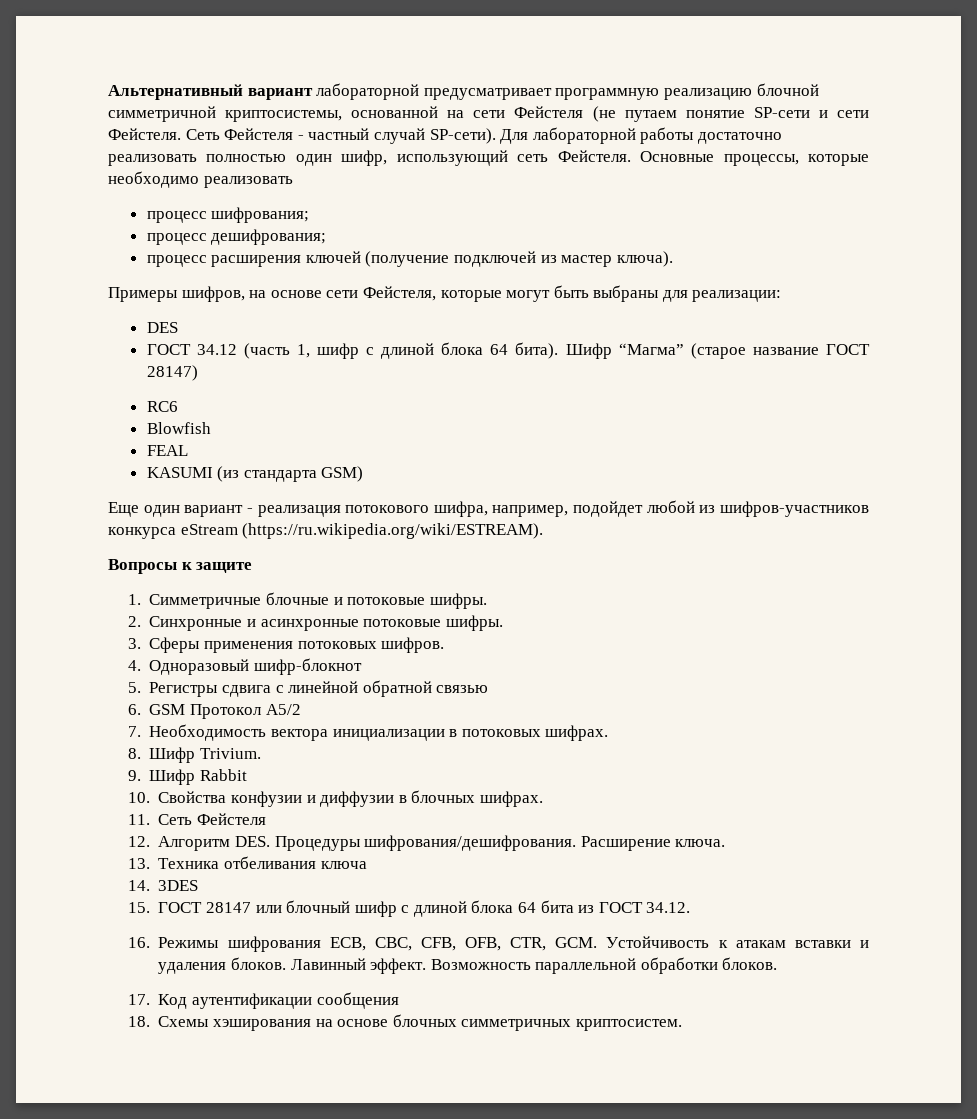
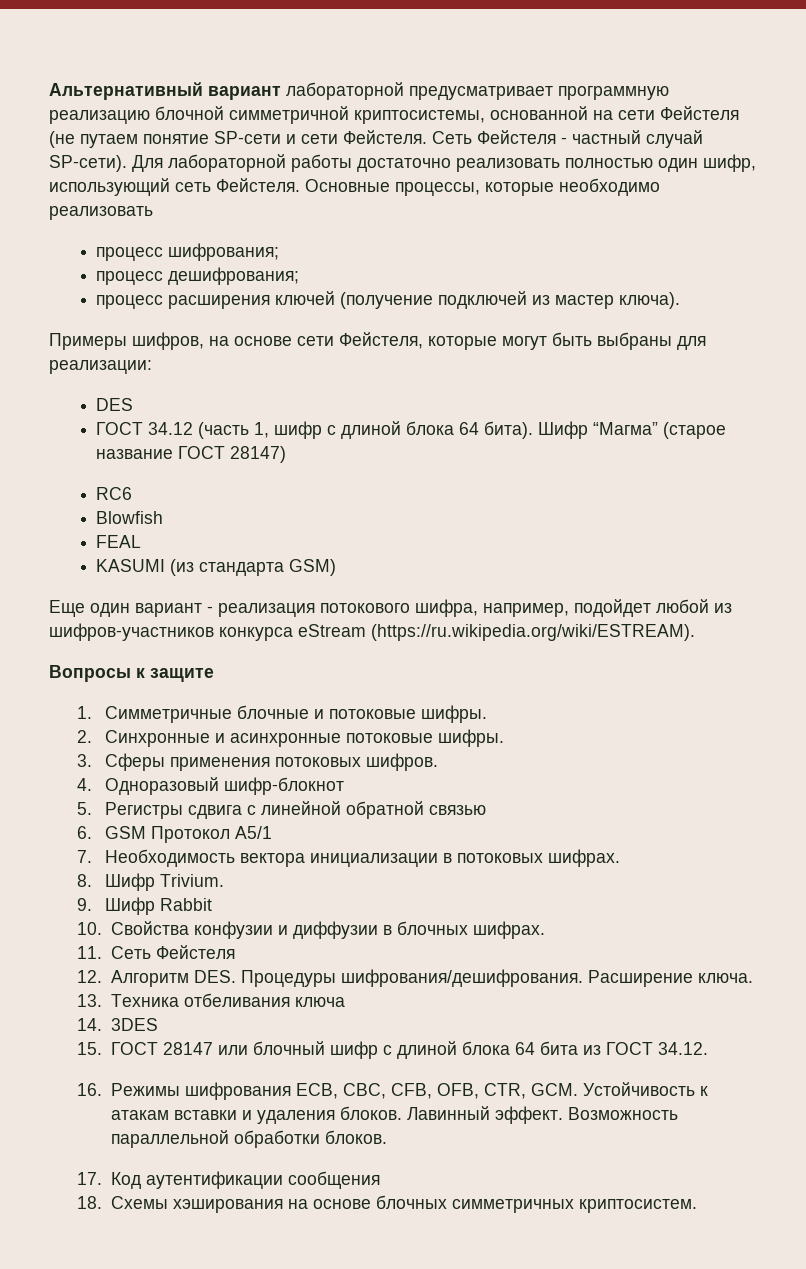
[265,704,301,715] A5/2 -> [235,826,273,839] A5/1

